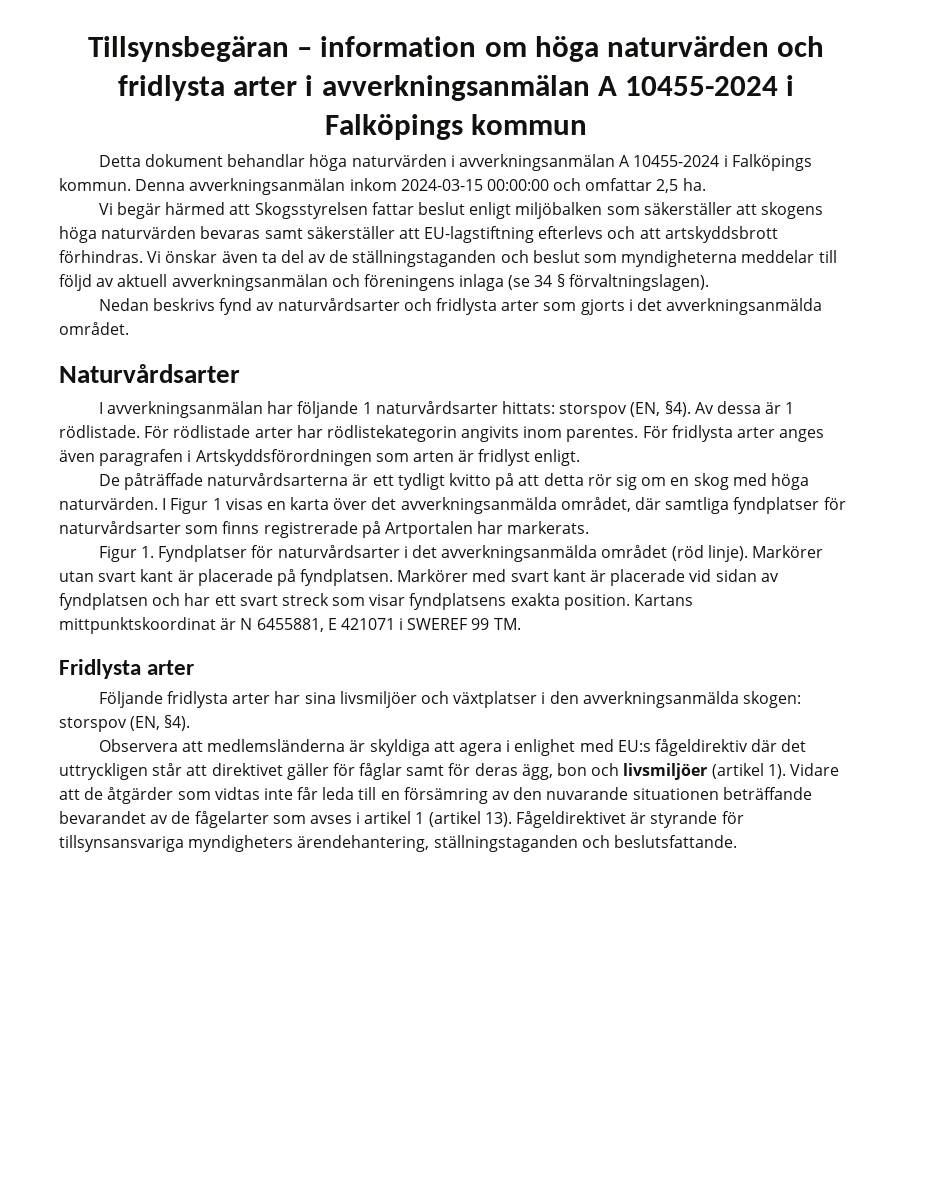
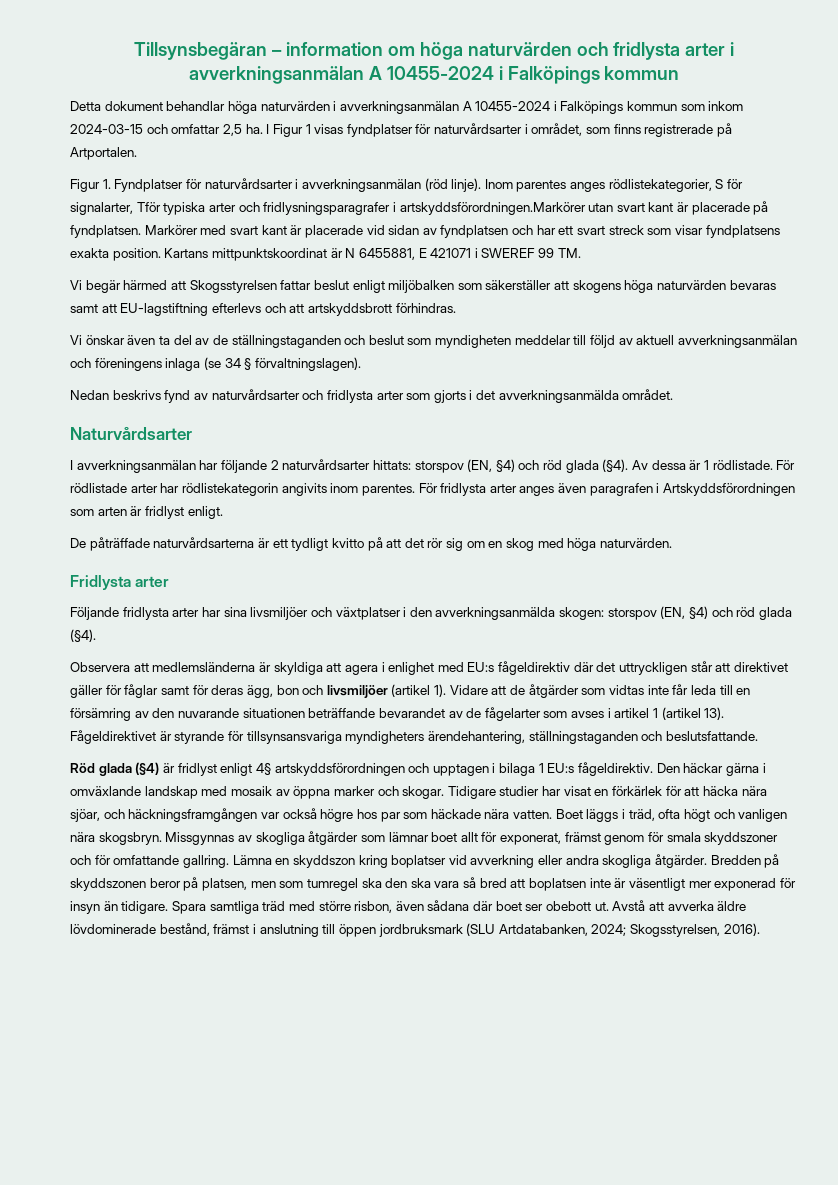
[59,178,346,195] kommun. Denna avverkningsanmälan -> [627,101,705,111] kommun som
[486,179,549,191] 00:00:00 -> (143, 129) none
[98,202,824,219] [59,226,778,243] [59,250,837,267] [59,274,709,291] [98,298,823,315] [59,322,129,335] [59,364,240,383] [98,401,795,418] [59,425,825,442] [59,449,581,466] [98,473,809,490] [59,497,730,514] // Vi begär härmed att Skogsstyrelsen fattar beslut enligt miljöbalken som säkerställer att skogens höga naturvärden bevaras samt säkerställer att EU-lagstiftning efterlevs och att artskyddsbrott förhindras. Vi önskar även ta del av de ställningstaganden och beslut som myndigheterna meddelar till följd av aktuell avverkningsanmälan och föreningens inlaga (se 34 § förvaltningslagen). // Nedan beskrivs fynd av naturvårdsarter och fridlysta arter som gjorts i det avverkningsanmälda området. // Naturvårdsarter // I avverkningsanmälan har följande 1 naturvårdsarter hittats: storspov (EN, §4). Av dessa är 1 rödlistade. För rödlistade arter har rödlistekategorin angivits inom parentes. För fridlysta arter anges även paragrafen i Artskyddsförordningen som arten är fridlyst enligt. // De påträffade naturvårdsarterna är ett tydligt kvitto på att detta rör sig om en skog med höga naturvärden. I Figur 1 visas en karta över det avverkningsanmälda området, där samtliga -> [266,124,344,137] I Figur 1 visas
(181, 527) none -> [524,123,583,136] i området,
[384,521,590,538] Artportalen har markerats. -> [70,147,137,160] Artportalen.
[412,545,823,562] det avverkningsanmälda området (röd linje). Markörer -> [301,178,744,192] [70,202,586,215] avverkningsanmälan (röd linje). Inom parentes anges rödlistekategorier, S för signalarter, Tför typiska arter och fridlysningsparagrafer i artskyddsförordningen.Markörer
(521, 624) none -> [70,280,776,293] [70,303,456,316] [70,335,797,348] [70,357,361,371] [70,389,674,403] [70,426,192,440] [70,459,796,473] [70,483,796,496] [70,506,223,519] [70,537,672,551] // Vi begär härmed att Skogsstyrelsen fattar beslut enligt miljöbalken som säkerställer att skogens höga naturvärden bevaras samt att EU-lagstiftning efterlevs och att artskyddsbrott förhindras. // Vi önskar även ta del av de ställningstaganden och beslut som myndigheten meddelar till följd av aktuell avverkningsanmälan och föreningens inlaga (se 34 § förvaltningslagen). // Nedan beskrivs fynd av naturvårdsarter och fridlysta arter som gjorts i det avverkningsanmälda området. // Naturvårdsarter // I avverkningsanmälan har följande 2 naturvårdsarter hittats: storspov (EN, §4) och röd glada (§4). Av dessa är 1 rödlistade. För rödlistade arter har rödlistekategorin angivits inom parentes. För fridlysta arter anges även paragrafen i Artskyddsförordningen som arten är fridlyst enligt. // De påträffade naturvårdsarterna är ett tydligt kvitto på att det rör sig om en skog med höga naturvärden.
[164,715,191,731] §4). -> [689,606,792,620] [70,629,96,642] §4) och röd glada (§4).
(737, 841) none -> [70,762,766,776] [70,786,767,799] [70,808,788,822] [70,831,779,845] [70,854,780,868] [70,877,796,891] [70,900,747,914] [70,923,760,937] // Röd glada (§4) är fridlyst enligt 4§ artskyddsförordningen och upptagen i bilaga 1 EU:s fågeldirektiv. Den häckar gärna i omväxlande landskap med mosaik av öppna marker och skogar. Tidigare studier har visat en förkärlek för att häcka nära sjöar, och häckningsframgången var också högre hos par som häckade nära vatten. Boet läggs i träd, ofta högt och vanligen nära skogsbryn. Missgynnas av skogliga åtgärder som lämnar boet allt för exponerat, främst genom för smala skyddszoner och för omfattande gallring. Lämna en skyddszon kring boplatser vid avverkning eller andra skogliga åtgärder. Bredden på skyddszonen beror på platsen, men som tumregel ska den ska vara så bred att boplatsen inte är väsentligt mer exponerad för insyn än tidigare. Spara samtliga träd med större risbon, även sådana där boet ser obebott ut. Avstå att avverka äldre lövdominerade bestånd, främst i anslutning till öppen jordbruksmark (SLU Artdatabanken, 2024; Skogsstyrelsen, 2016).

